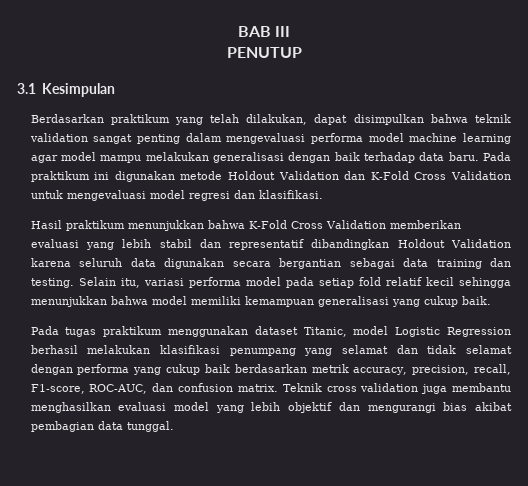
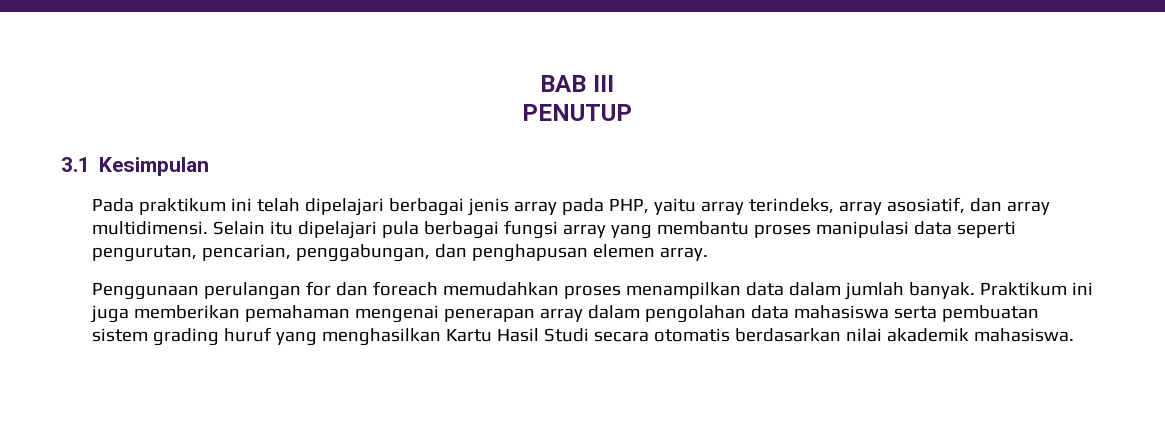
[30,114,511,125] [29,133,511,144] [30,152,511,163] [30,171,511,182] [30,190,323,201] [30,220,461,231] [30,239,512,250] [30,258,512,269] [30,277,512,288] [30,296,491,307] [30,326,511,337] [30,345,512,356] [30,364,511,375] [30,383,511,394] [30,402,513,413] [30,421,174,432] Berdasarkan praktikum yang telah dilakukan, dapat disimpulkan bahwa teknik validation sangat penting dalam mengevaluasi performa model machine learning agar model mampu melakukan generalisasi dengan baik terhadap data baru. Pada praktikum ini digunakan metode Holdout Validation dan K-Fold Cross Validation untuk mengevaluasi model regresi dan klasifikasi. // Hasil praktikum menunjukkan bahwa K-Fold Cross Validation memberikan evaluasi yang lebih stabil dan representatif dibandingkan Holdout Validation karena seluruh data digunakan secara bergantian sebagai data training dan testing. Selain itu, variasi performa model pada setiap fold relatif kecil sehingga menunjukkan bahwa model memiliki kemampuan generalisasi yang cukup baik. // Pada tugas praktikum menggunakan dataset Titanic, model Logistic Regression berhasil melakukan klasifikasi penumpang yang selamat dan tidak selamat dengan performa yang cukup baik berdasarkan metrik accuracy, precision, recall, F1-score, ROC-AUC, dan confusion matrix. Teknik cross validation juga membantu menghasilkan evaluasi model yang lebih objektif dan mengurangi bias akibat pembagian data tunggal. -> [92,197,1050,216] [92,220,1016,239] [92,244,709,262] [92,281,1093,300] [91,305,1040,323] [92,327,1074,346] Pada praktikum ini telah dipelajari berbagai jenis array pada PHP, yaitu array terindeks, array asosiatif, dan array multidimensi. Selain itu dipelajari pula berbagai fungsi array yang membantu proses manipulasi data seperti pengurutan, pencarian, penggabungan, dan penghapusan elemen array. // Penggunaan perulangan for dan foreach memudahkan proses menampilkan data dalam jumlah banyak. Praktikum ini juga memberikan pemahaman mengenai penerapan array dalam pengolahan data mahasiswa serta pembuatan sistem grading huruf yang menghasilkan Kartu Hasil Studi secara otomatis berdasarkan nilai akademik mahasiswa.

